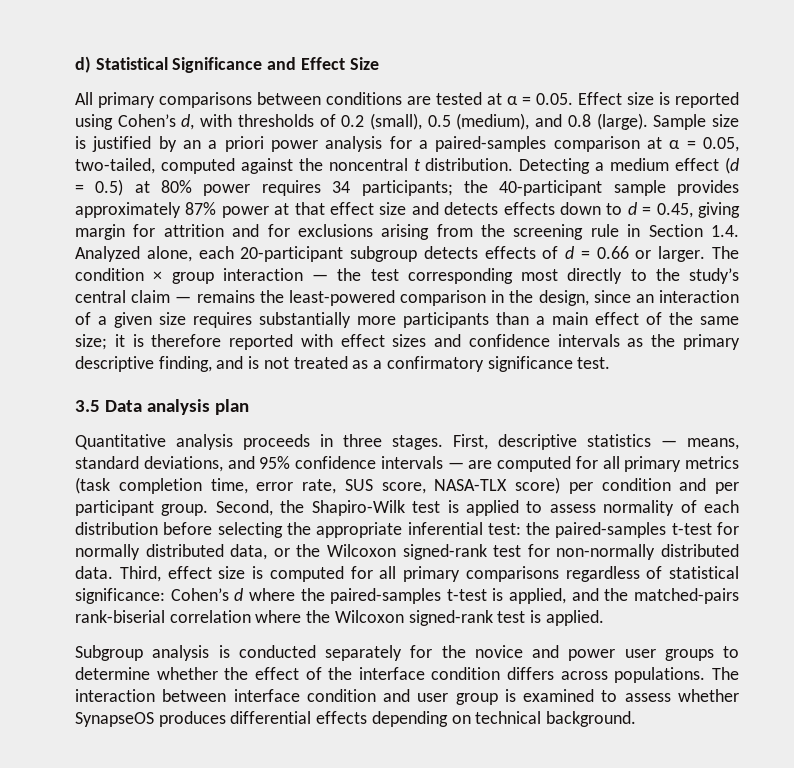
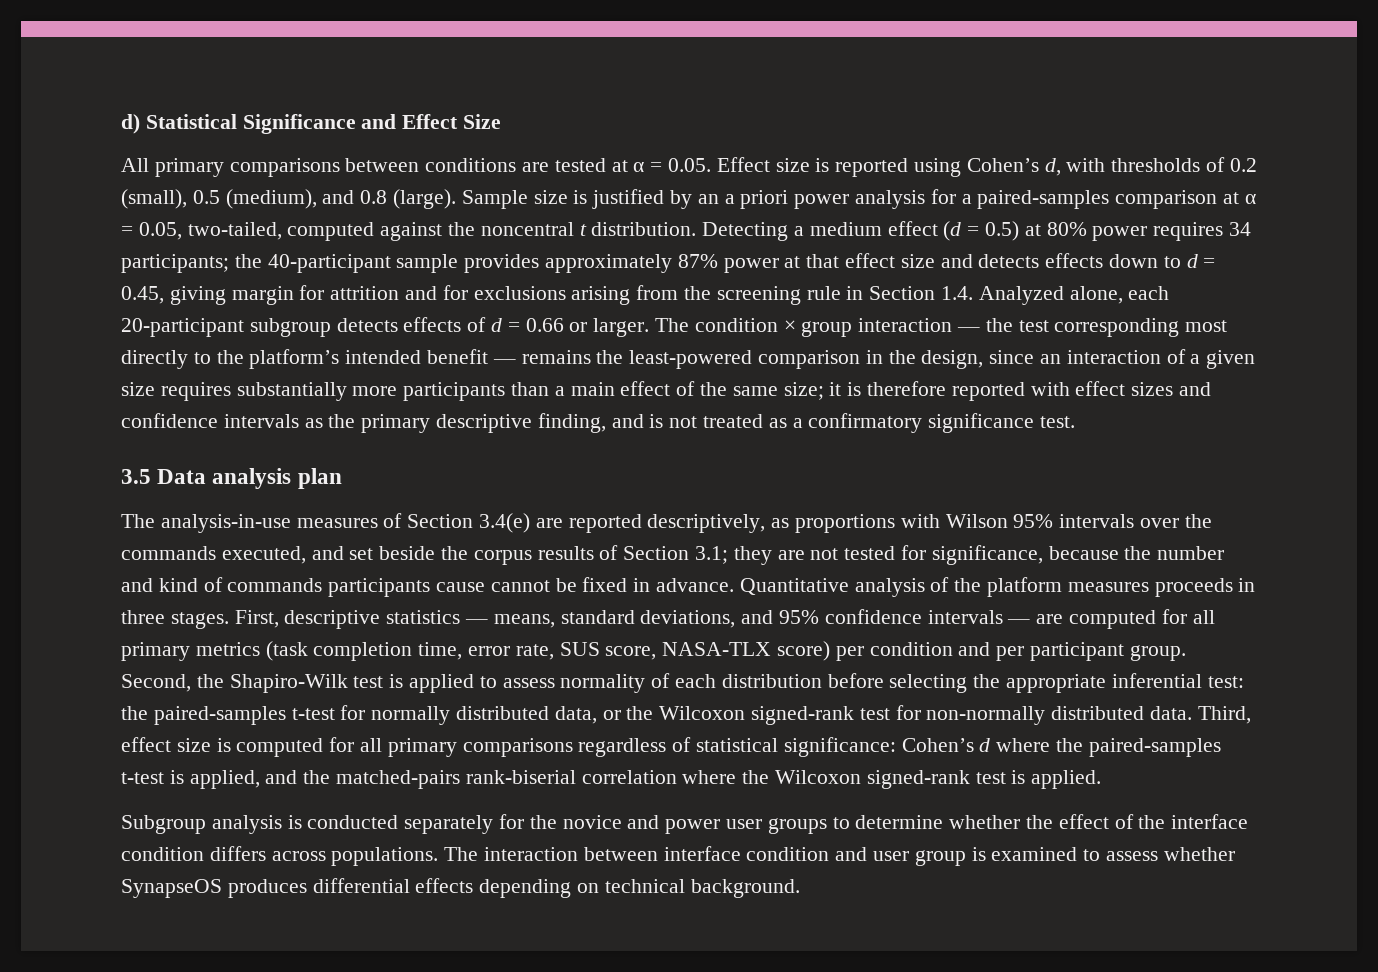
[689,268,739,284] [75,290,171,303] study’s central claim -> [249,349,489,369] platform’s intended benefit
[75,434,233,450] Quantitative analysis -> [121,513,1212,533] [121,545,1225,565] [121,577,1149,597] The analysis-in-use measures of Section 3.4(e) are reported descriptively, as proportions with Wilson 95% intervals over the commands executed, and set beside the corpus results of Section 3.1; they are not tested for significance, because the number and kind of commands participants cause cannot be fixed in advance. Quantitative analysis of the platform measures

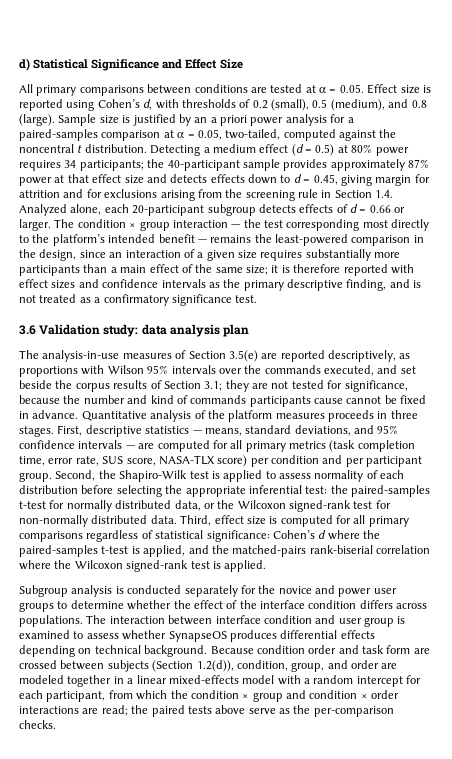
[121,469,207,484] 3.5 Data -> [19,324,167,337] 3.6 Validation study: data
[479,513,531,533] 3.4(e) -> [228,350,258,362] 3.5(e)
(800, 888) none -> [210,645,430,654] [19,660,398,672] [19,675,422,687] [19,690,400,702] [19,705,394,717] [19,720,56,729] Because condition order and task form are crossed between subjects (Section 1.2(d)), condition, group, and order are modeled together in a linear mixed-effects model with a random intercept for each participant, from which the condition × group and condition × order interactions are read; the paired tests above serve as the per-comparison checks.

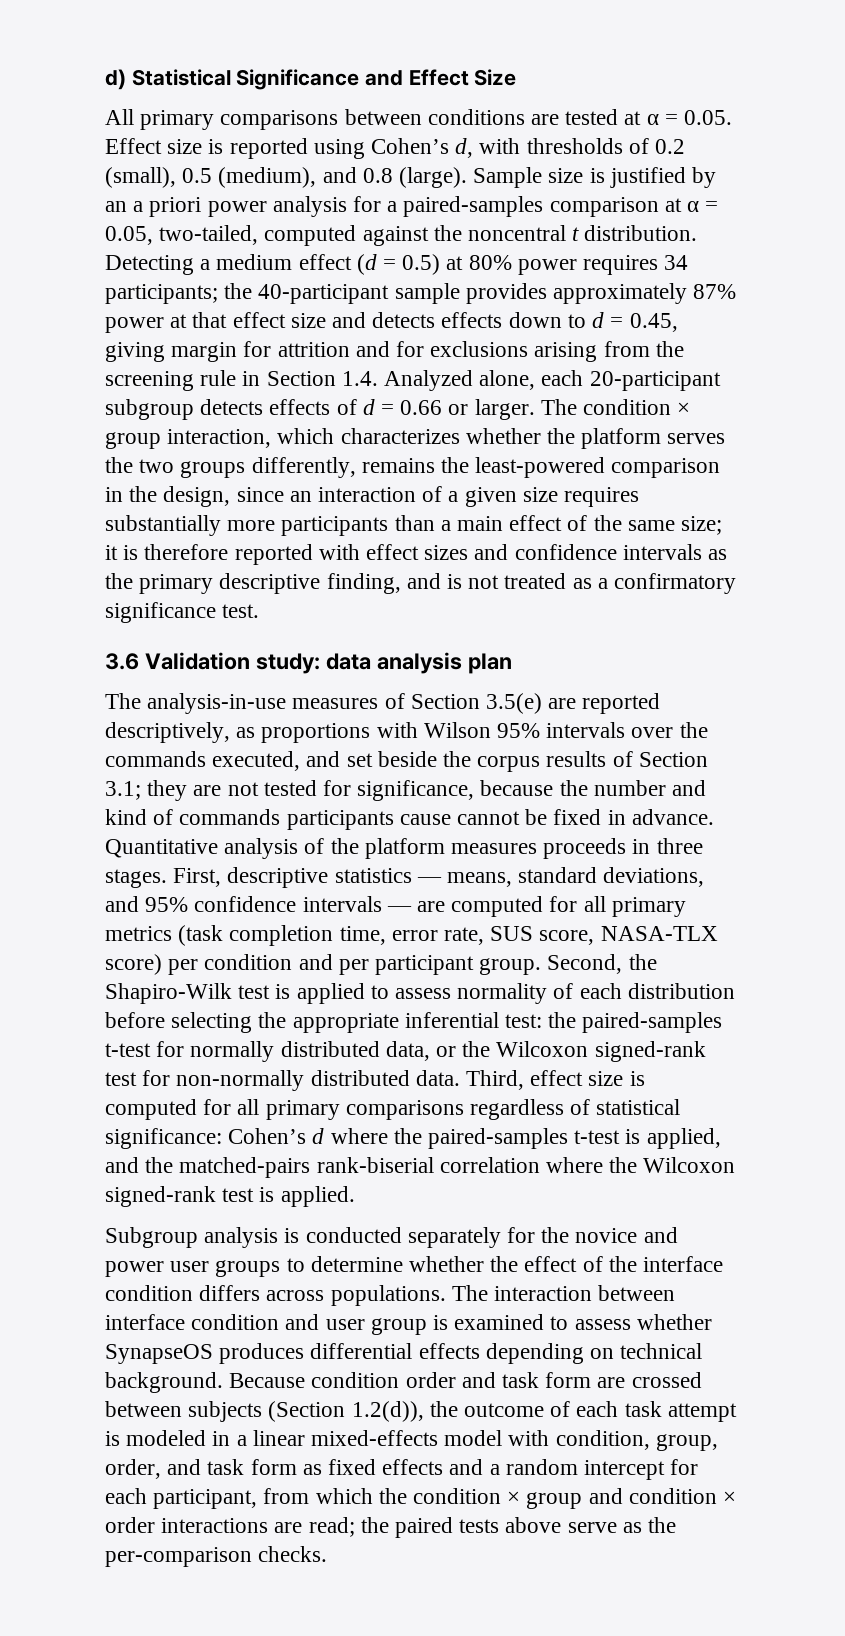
[172,219,430,231] [19,234,207,246] interaction — the test corresponding most directly to the platform’s intended benefit — -> [167,428,726,449] [105,457,356,478] interaction, which characterizes whether the platform serves the two groups differently,
[236,660,398,672] [19,675,112,687] condition, group, and order are modeled together -> [429,1401,737,1422] [105,1430,207,1446] the outcome of each task attempt is modeled
(301, 680) none -> [555,1430,718,1451] [105,1459,484,1479] condition, group, order, and task form as fixed effects and

